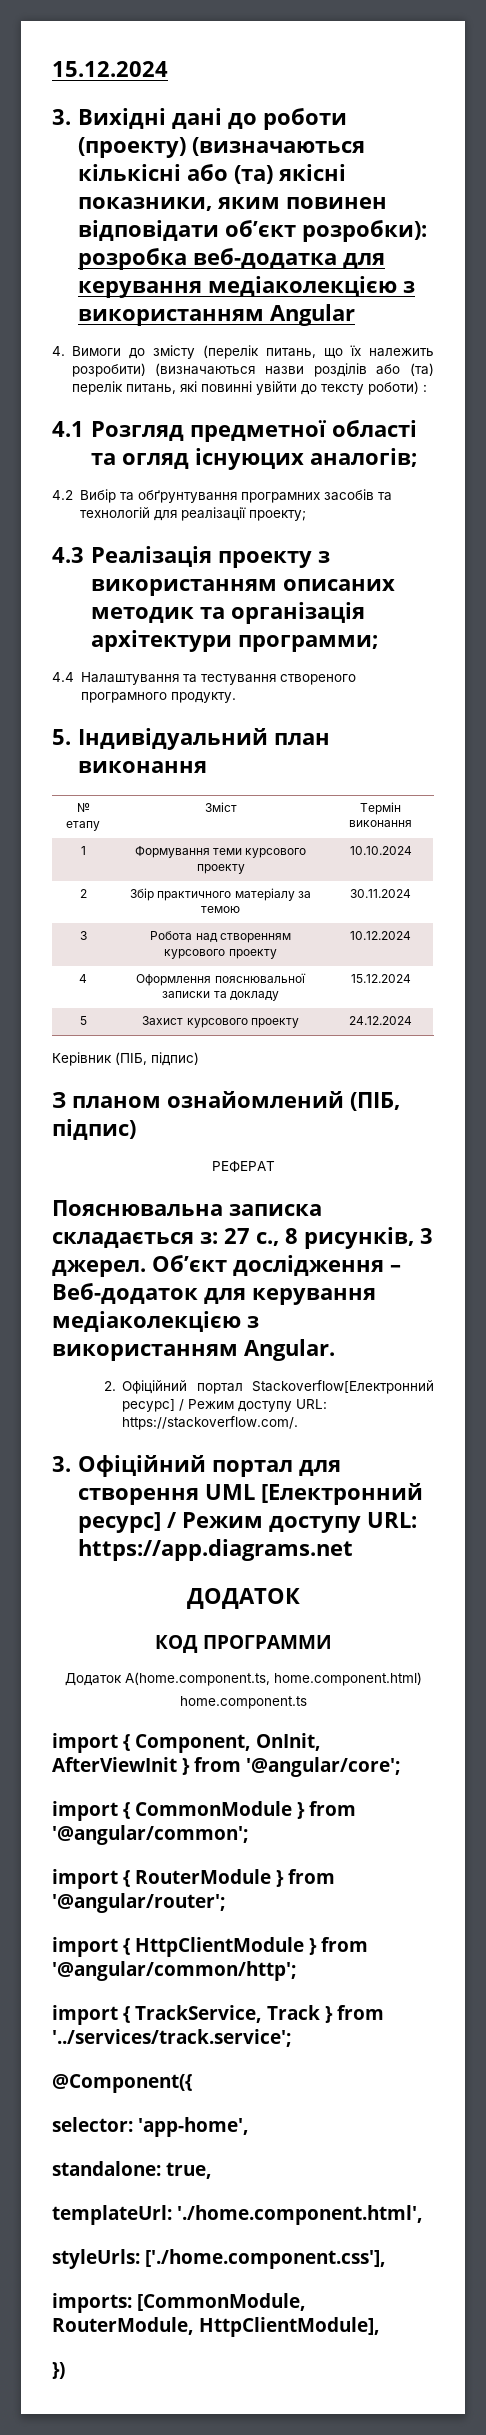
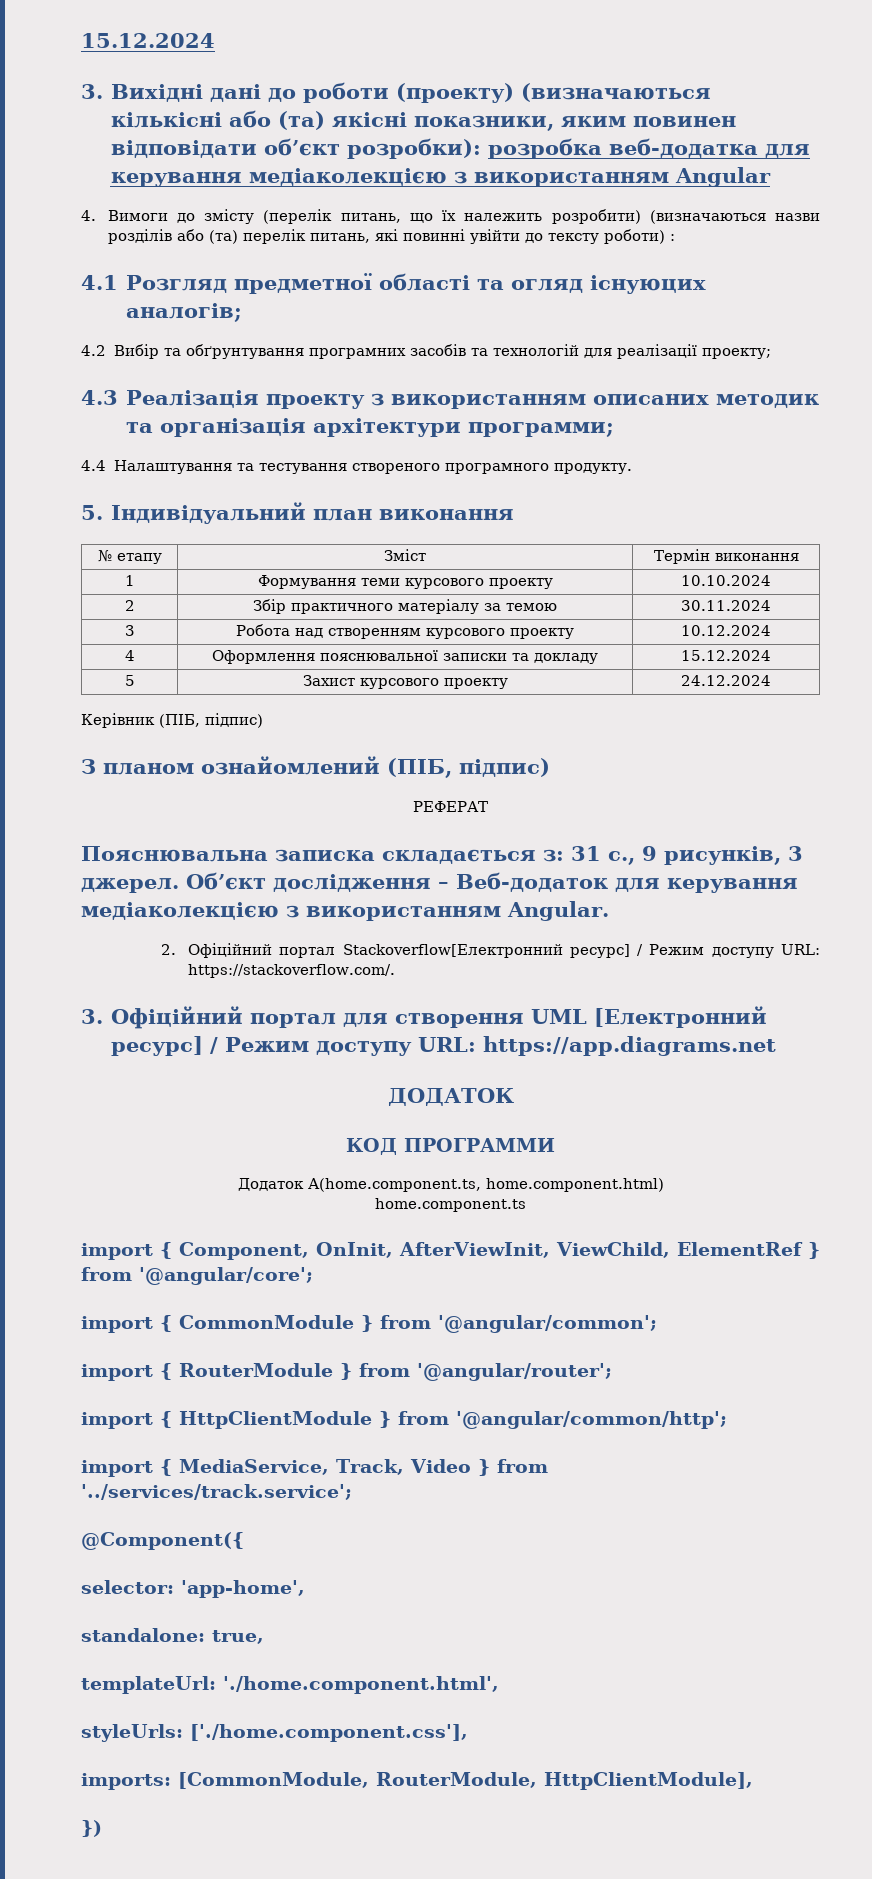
[224,1228,298,1246] 27 с., 8 -> [571,846,657,865] 31 с., 9
[52,1757,177,1772] AfterViewInit -> [399,1242,803,1258] AfterViewInit, ViewChild, ElementRef
[135,2005,320,2023] TrackService, Track -> [179,1459,471,1475] MediaService, Track, Video

